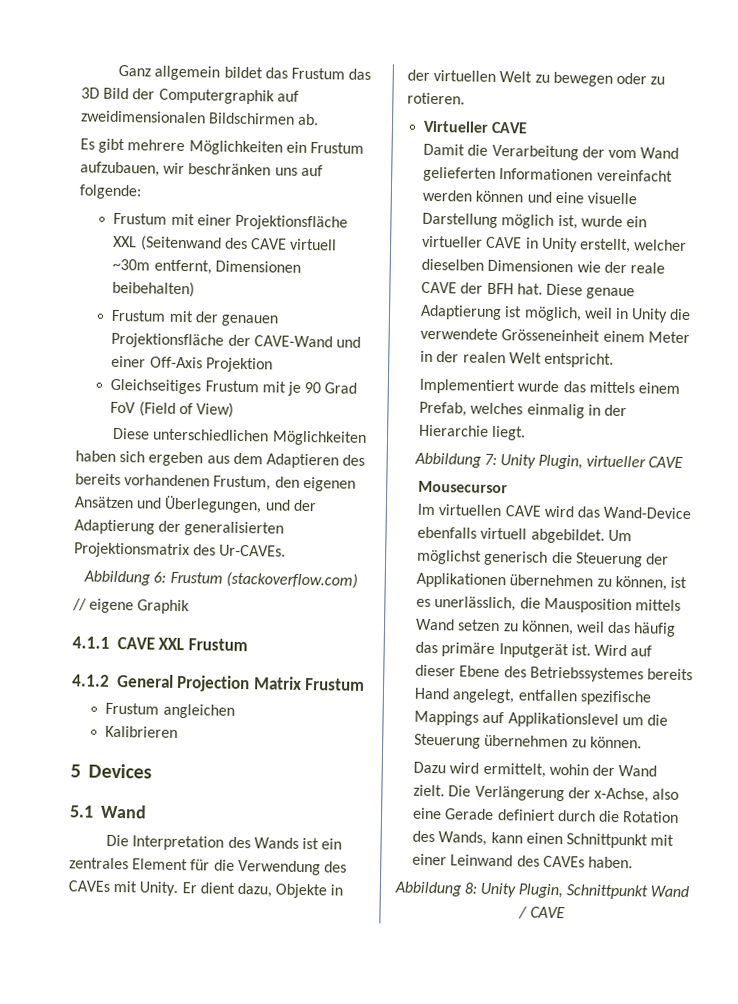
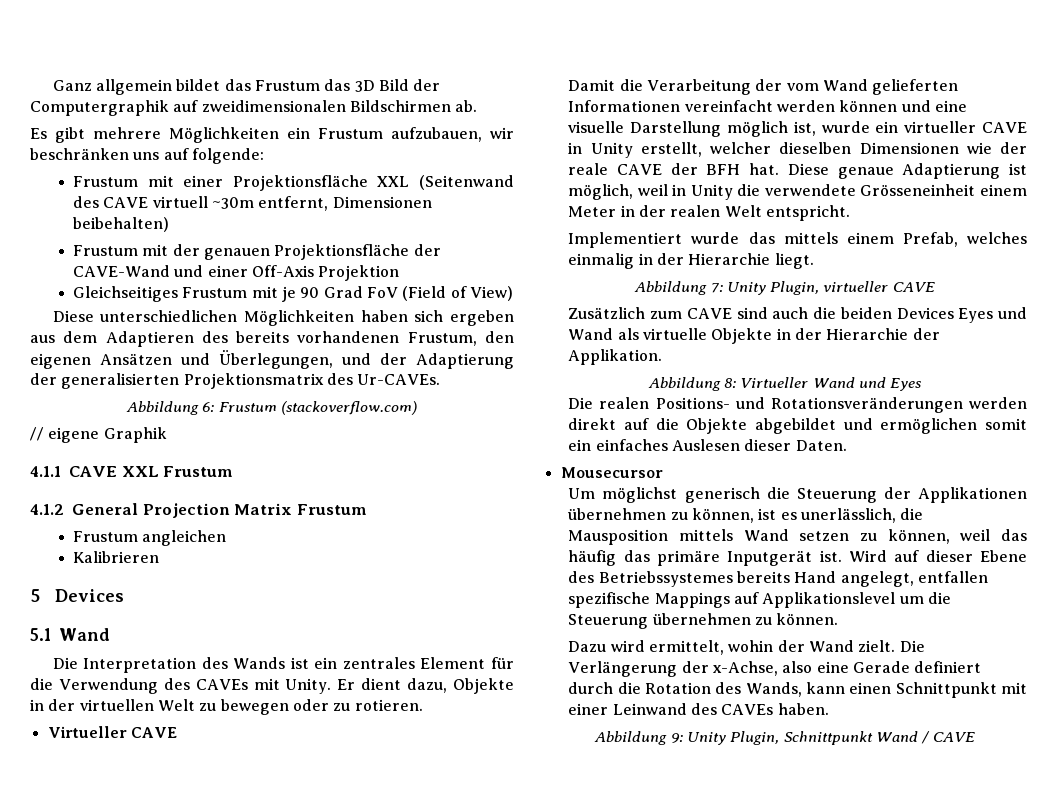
[418,480,509,494] [417,503,692,520] [417,526,605,544] Mousecursor // Im virtuellen CAVE wird das Wand-Device ebenfalls virtuell abgebildet. -> [568,307,1027,323] [568,328,940,344] [568,349,663,365] [647,377,923,391] [568,397,1027,413] [568,418,1027,434] [568,439,847,451] [560,467,663,478] Zusätzlich zum CAVE sind auch die beiden Devices Eyes und Wand als virtuelle Objekte in der Hierarchie der Applikation. // Abbildung 8: Virtueller Wand und Eyes // Die realen Positions- und Rotationsveränderungen werden direkt auf die Objekte abgebildet und ermöglichen somit ein einfaches Auslesen dieser Daten. // Mousecursor //
[463,882,477,894] 8: -> [670,733,683,743] 9:

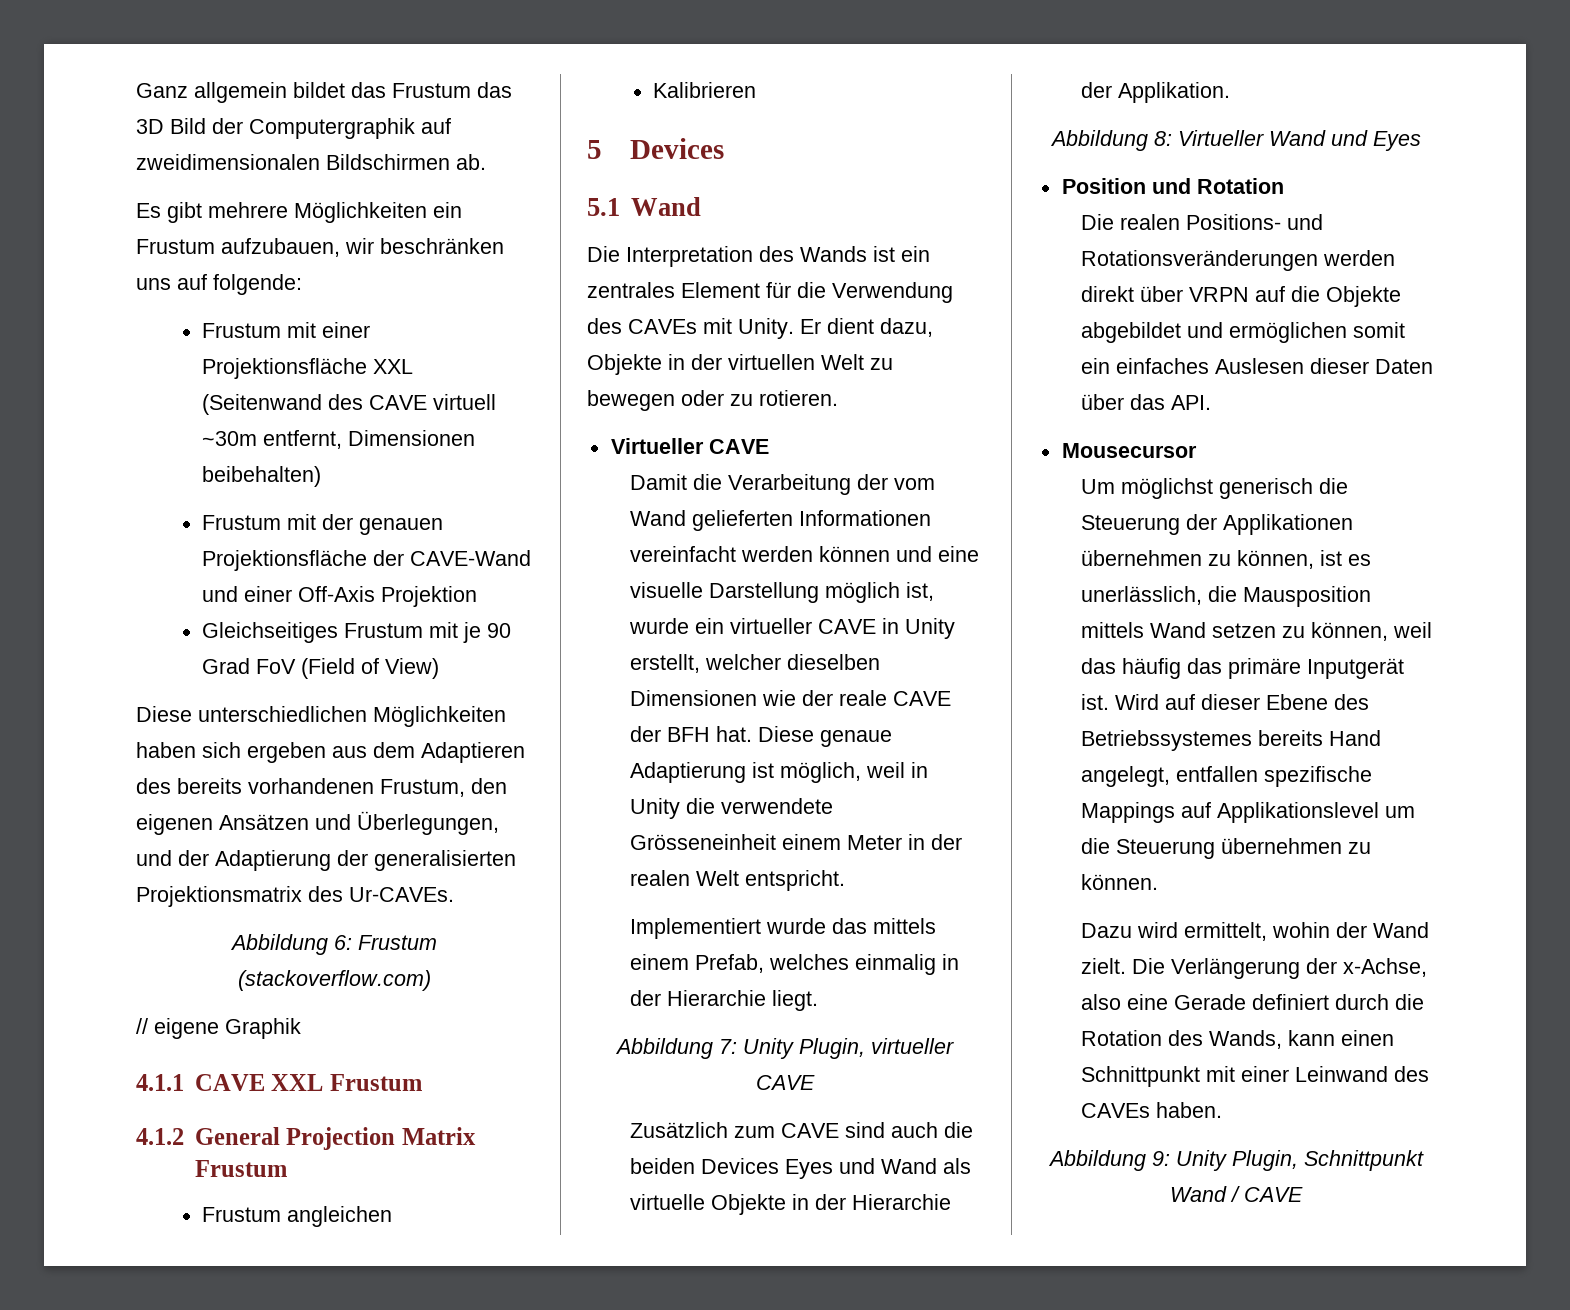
(923, 384) none -> [1061,178,1284,194] // Position und Rotation
(617, 424) none -> [1139,286,1249,302] über VRPN
[795,440,847,451] Daten. -> [1374,359,1433,374] [1080,394,1211,410] Daten über das API.

